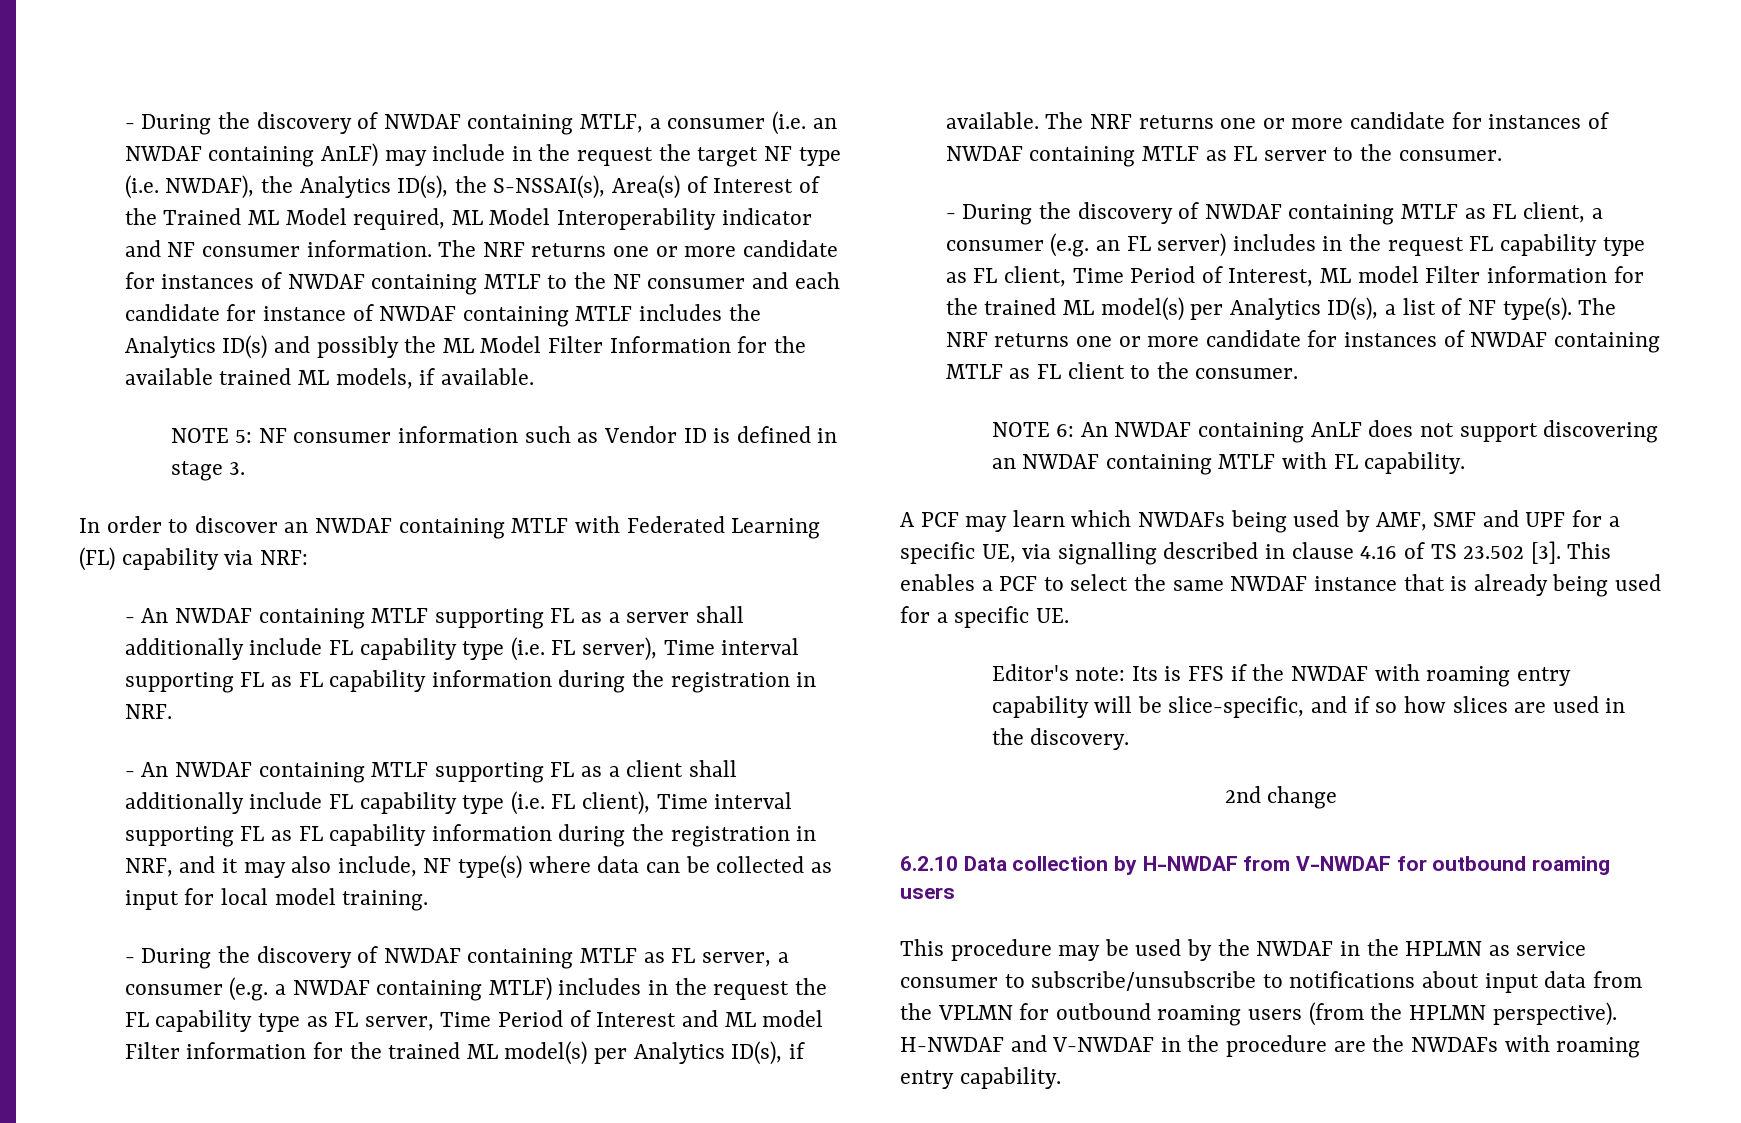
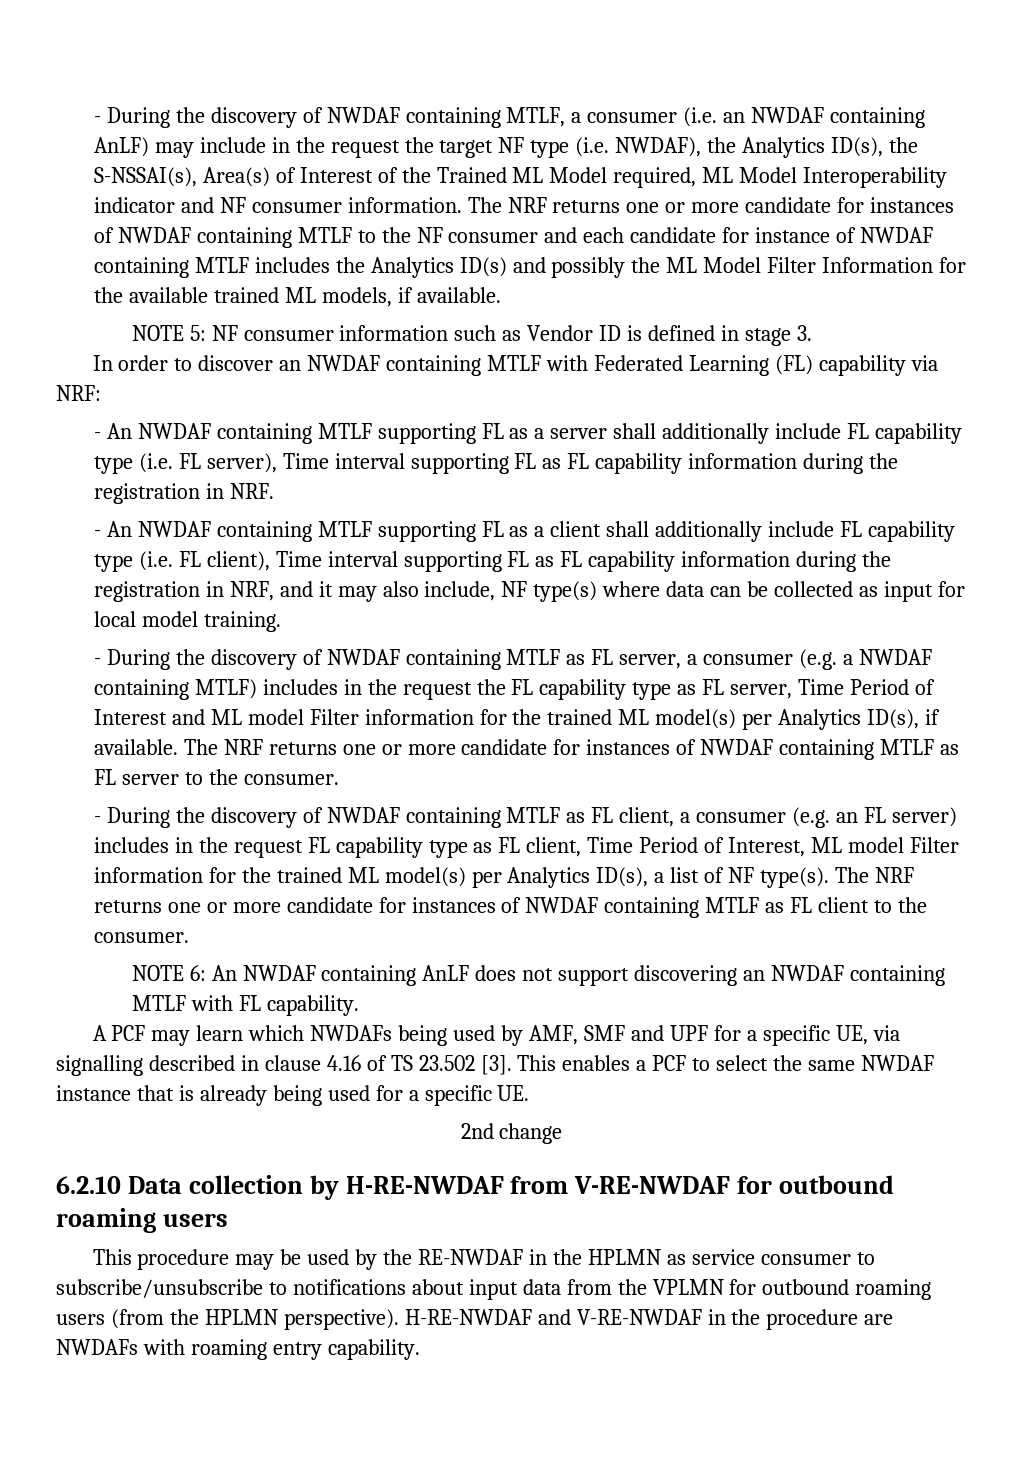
[991,664,1571,687] [991,696,1626,718] [991,728,1130,750] // Editor's note: Its is FFS if the NWDAF with roaming entry capability will be slice-specific, and if so how slices are used in the discovery. -> (530, 1093) none
[1142,856,1392,871] H-NWDAF from V-NWDAF -> [345,1176,731,1194] H-RE-NWDAF from V-RE-NWDAF
[1256,941,1334,956] NWDAF -> [418,1249,524,1265] RE-NWDAF
[900,1035,1155,1052] H-NWDAF and V-NWDAF -> [404,1309,702,1325] H-RE-NWDAF and V-RE-NWDAF
[1372,1035,1405,1052] the -> (894, 1319) none

